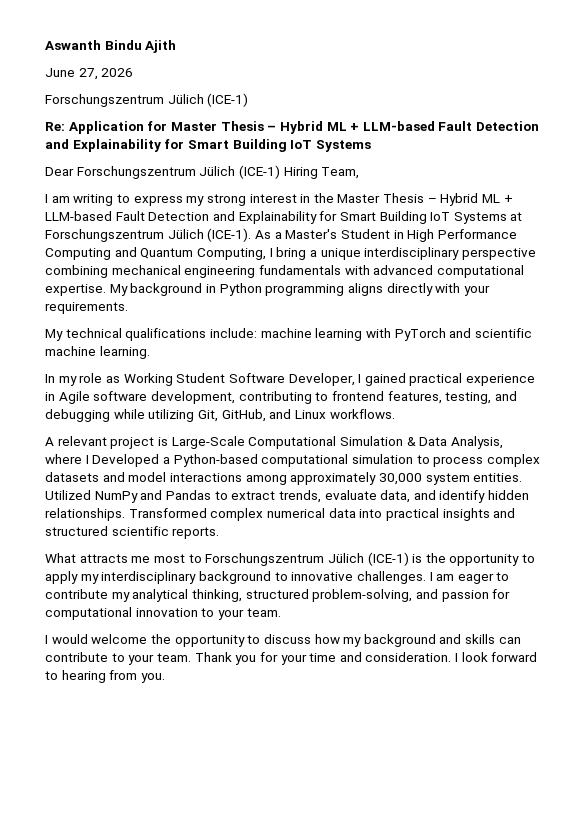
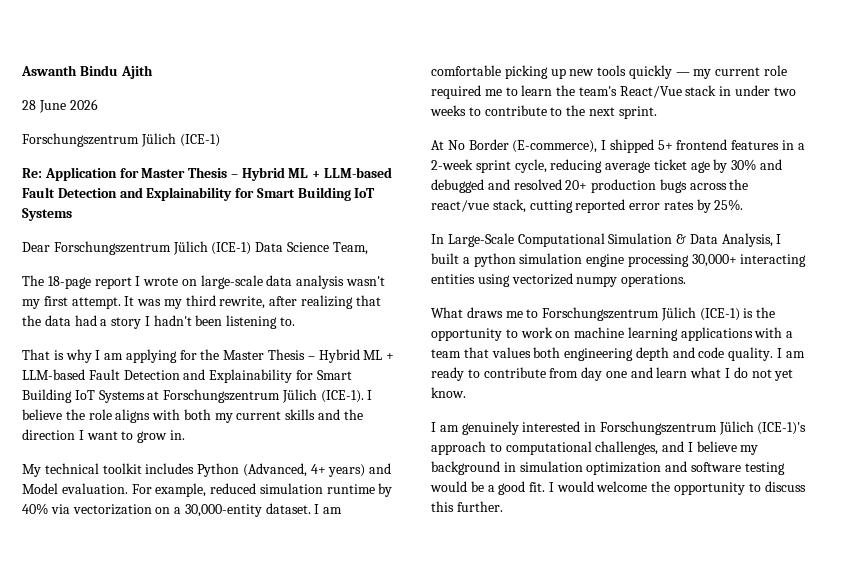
[45,68,98,80] June 27, -> [22,100,66,113] 28 June
[283,167,318,179] Hiring -> [255,242,329,252] Data Science
[45,194,311,206] I am writing to express my strong interest in -> [22,275,386,289] [22,295,381,309] [22,315,296,329] [22,349,197,363] The 18-page report I wrote on large-scale data analysis wasn't my first attempt. It was my third rewrite, after realizing that the data had a story I hadn't been listening to. // That is why I am applying for
[254,229,517,242] [45,247,536,260] [45,265,524,278] [45,283,490,296] [45,302,128,314] [45,328,532,341] [45,346,150,359] [45,373,536,386] [45,391,517,404] [45,409,395,422] [45,436,168,449] As a Master's Student in High Performance Computing and Quantum Computing, I bring a unique interdisciplinary perspective combining mechanical engineering fundamentals with advanced computational expertise. My background in Python programming aligns directly with your requirements. // My technical qualifications include: machine learning with PyTorch and scientific machine learning. // In my role as Working Student Software Developer, I gained practical experience in Agile software development, contributing to frontend features, testing, and debugging while utilizing Git, GitHub, and Linux workflows. // A relevant project is -> [367,390,373,400] [22,409,363,423] [22,429,185,443] [22,463,392,477] [22,483,393,497] [22,503,343,517] [431,65,788,79] [431,85,796,99] [430,105,657,119] [431,139,805,153] [431,159,783,173] [431,179,749,193] [431,199,744,213] [431,234,444,244] I believe the role aligns with both my current skills and the direction I want to grow in. // My technical toolkit includes Python (Advanced, 4+ years) and Model evaluation. For example, reduced simulation runtime by 40% via vectorization on a 30,000-entity dataset. I am comfortable picking up new tools quickly — my current role required me to learn the team's React/Vue stack in under two weeks to contribute to the next sprint. // At No Border (E-commerce), I shipped 5+ frontend features in a 2-week sprint cycle, reducing average ticket age by 30% and debugged and resolved 20+ production bugs across the react/vue stack, cutting reported error rates by 25%. // In
[45,454,540,467] [45,472,523,485] [45,490,530,503] [45,508,516,521] [45,526,220,539] [45,553,185,563] where I Developed a Python-based computational simulation to process complex datasets and model interactions among approximately 30,000 system entities. Utilized NumPy and Pandas to extract trends, evaluate data, and identify hidden relationships. Transformed complex numerical data into practical insights and structured scientific reports. // What attracts me most -> [776,234,782,244] [431,253,807,267] [431,273,687,287] [431,307,523,318] I built a python simulation engine processing 30,000+ interacting entities using vectorized numpy operations. // What draws me
[45,571,510,584] [45,589,511,602] [45,607,281,620] apply my interdisciplinary background to innovative challenges. I am eager to contribute my analytical thinking, structured problem-solving, and passion for computational innovation to your team. // -> [520,327,794,341] [431,347,805,361] [431,367,794,381] [431,387,466,398] [431,421,807,435] [431,441,759,455] [431,461,785,475] [430,481,546,495] work on machine learning applications with a team that values both engineering depth and code quality. I am ready to contribute from day one and learn what I do not yet know. // I am genuinely interested in Forschungszentrum Jülich (ICE-1)'s approach to computational challenges, and I believe my background in simulation optimization and software testing would be a good fit.
[314,634,521,647] [45,652,538,665] [45,670,165,683] how my background and skills can contribute to your team. Thank you for your time and consideration. I look forward to hearing from you. -> [431,501,503,512] this further.

